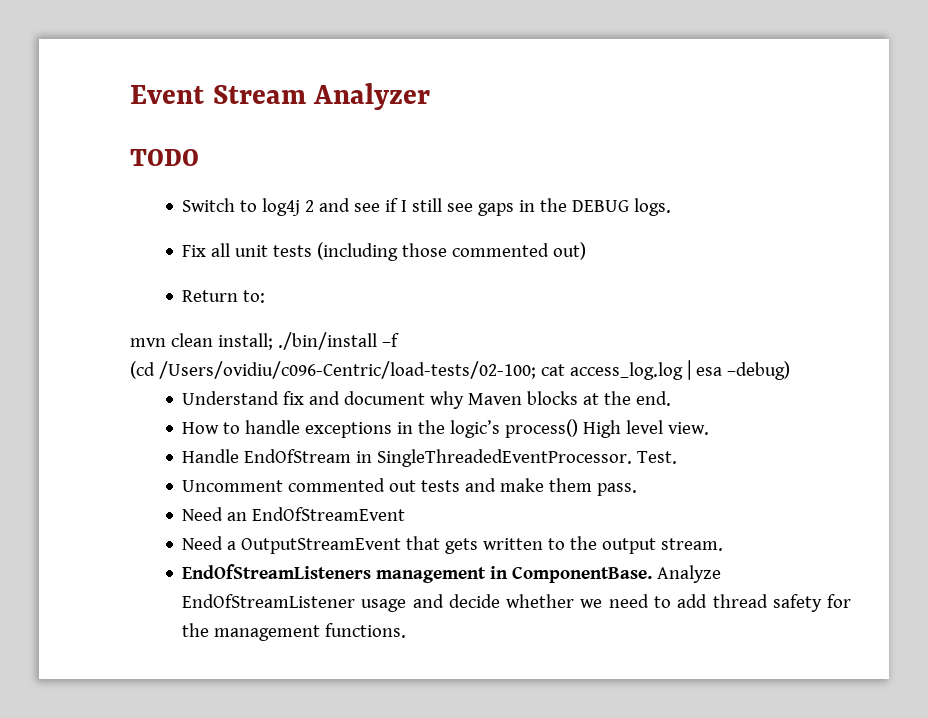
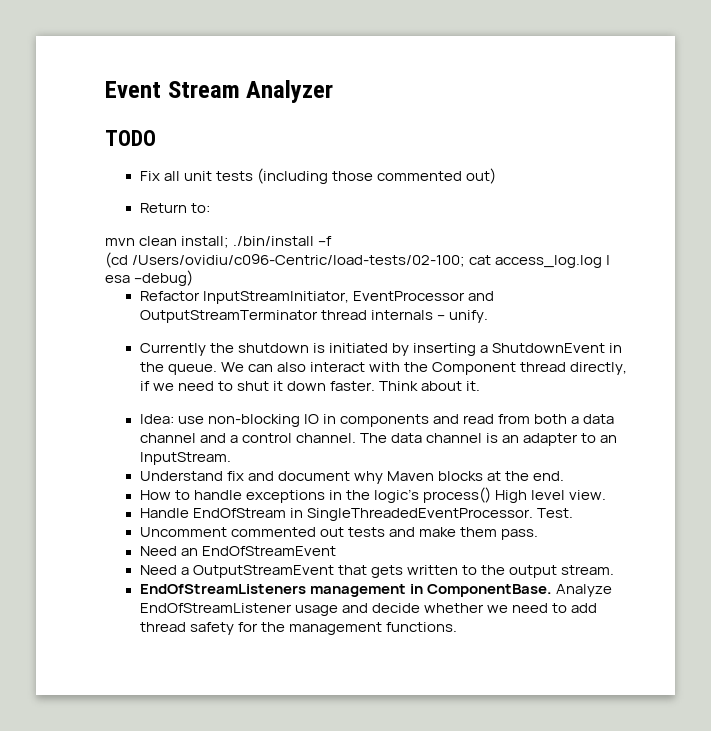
[182,198,672,216] // Switch to log4j 2 and see if I still see gaps in the DEBUG logs. -> (156, 138) none
(790, 370) none -> [139,291,495,304] [139,310,489,323] [139,343,623,356] [139,362,628,375] [139,381,481,391] [139,414,615,427] [139,433,618,446] [139,452,231,465] // Refactor InputStreamInitiator, EventProcessor and OutputStreamTerminator thread internals – unify. // Currently the shutdown is initiated by inserting a ShutdownEvent in the queue. We can also interact with the Component thread directly, if we need to shut it down faster. Think about it. // Idea: use non-blocking IO in components and read from both a data channel and a control channel. The data channel is an adapter to an InputStream.

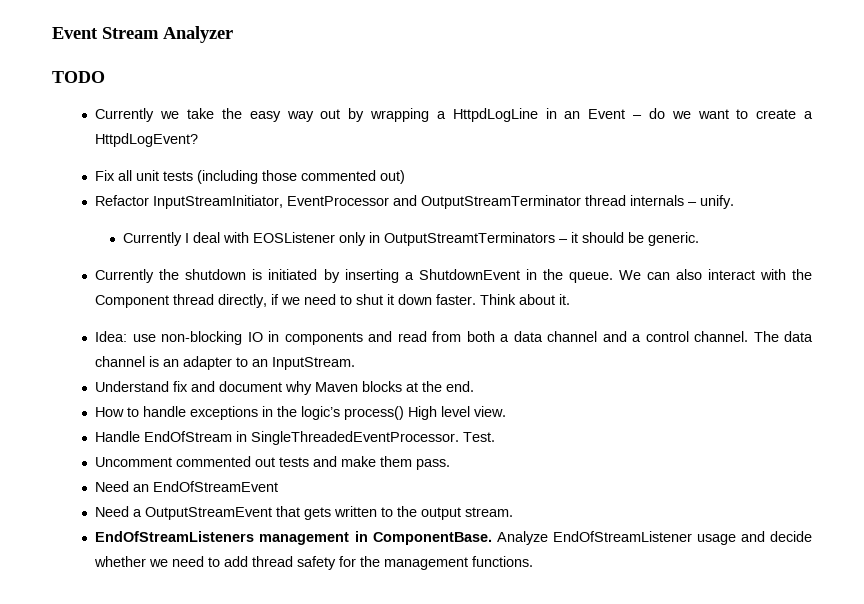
(156, 138) none -> [95,108,814,122] [95,133,199,147] // Currently we take the easy way out by wrapping a HttpdLogLine in an Event – do we want to create a HttpdLogEvent?
[139,203,210,213] [105,236,333,248] [105,252,611,268] [105,270,194,286] // Return to: // mvn clean install; ./bin/install –f // (cd /Users/ovidiu/c096-Centric/load-tests/02-100; cat access_log.log | esa –debug) -> (406, 177) none
(489, 316) none -> [122,232,699,246] // Currently I deal with EOSListener only in OutputStreamtTerminators – it should be generic.

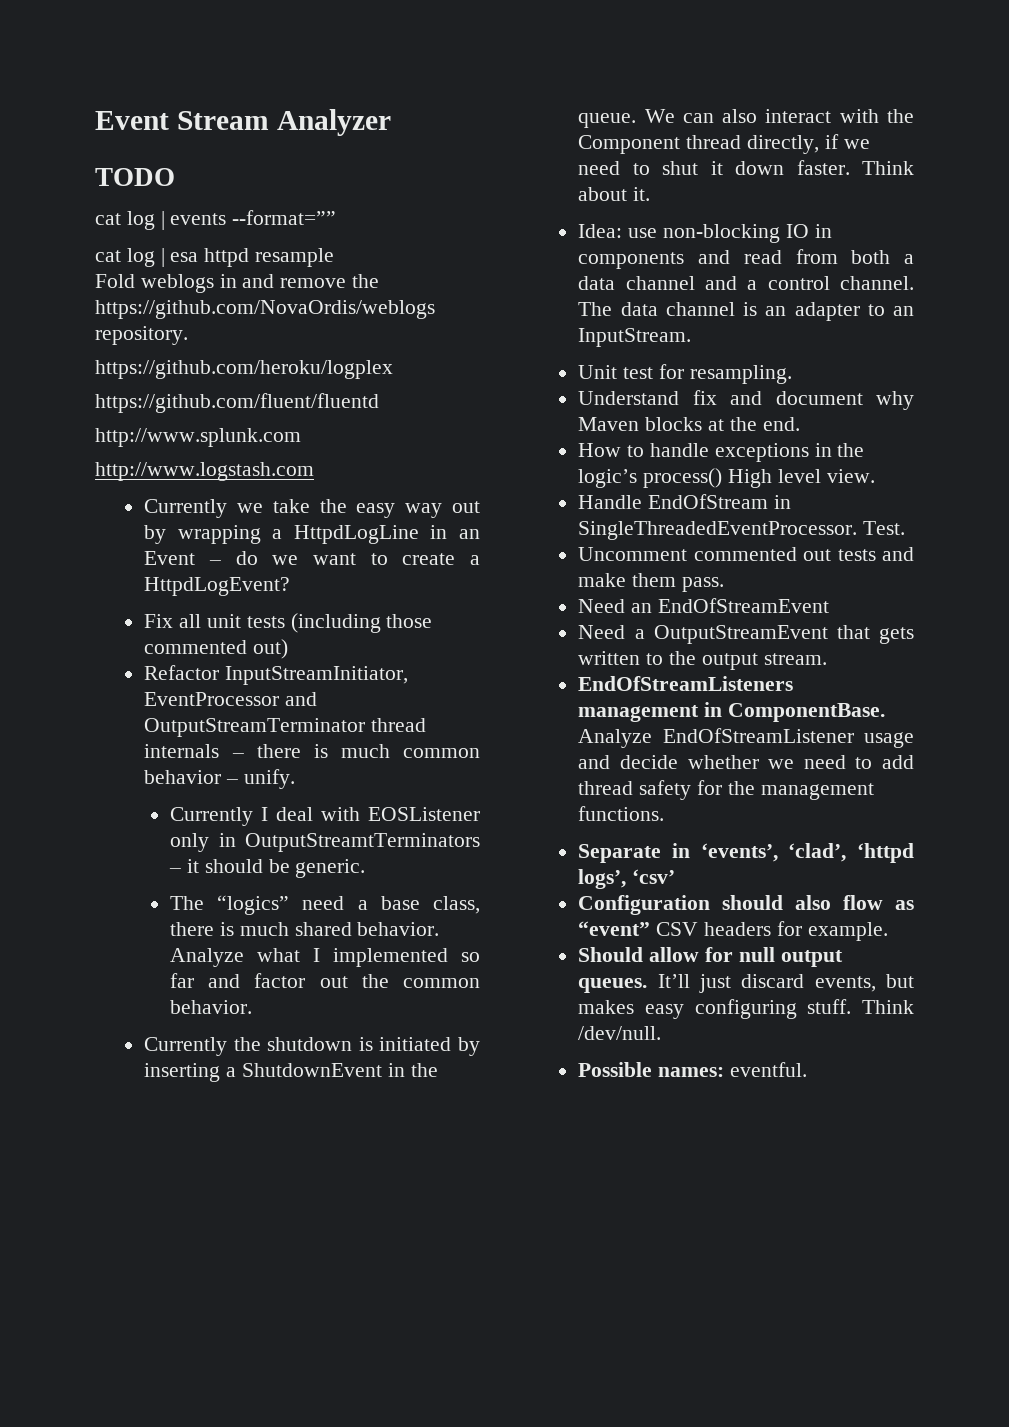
(105, 77) none -> [95,210,337,230] [95,248,335,267] [95,274,380,293] [95,300,435,319] [95,326,188,345] [95,360,393,379] [95,393,379,413] [95,428,301,447] [95,462,314,481] // cat log | events --format=”” // cat log | esa httpd resample // Fold weblogs in and remove the https://github.com/NovaOrdis/weblogs repository. // https://github.com/heroku/logplex // https://github.com/fluent/fluentd // http://www.splunk.com // http://www.logstash.com
(698, 204) none -> [256,744,480,758] [144,770,239,784] there is much common behavior –
(699, 239) none -> [170,895,480,915] [170,922,440,936] [170,948,480,967] [170,973,480,988] [170,1000,253,1014] // The “logics” need a base class, there is much shared behavior. Analyze what I implemented so far and factor out the common behavior.
(356, 363) none -> [578,364,792,384] // Unit test for resampling.
(534, 561) none -> [578,843,914,863] [578,869,676,889] [578,895,914,915] [578,921,888,941] [578,947,843,967] [578,974,914,993] [578,999,914,1019] [578,1026,662,1040] [578,1062,807,1077] // Separate in ‘events’, ‘clad’, ‘httpd logs’, ‘csv’ // Configuration should also flow as “event” CSV headers for example. // Should allow for null output queues. It’ll just discard events, but makes easy configuring stuff. Think /dev/null. // Possible names: eventful.

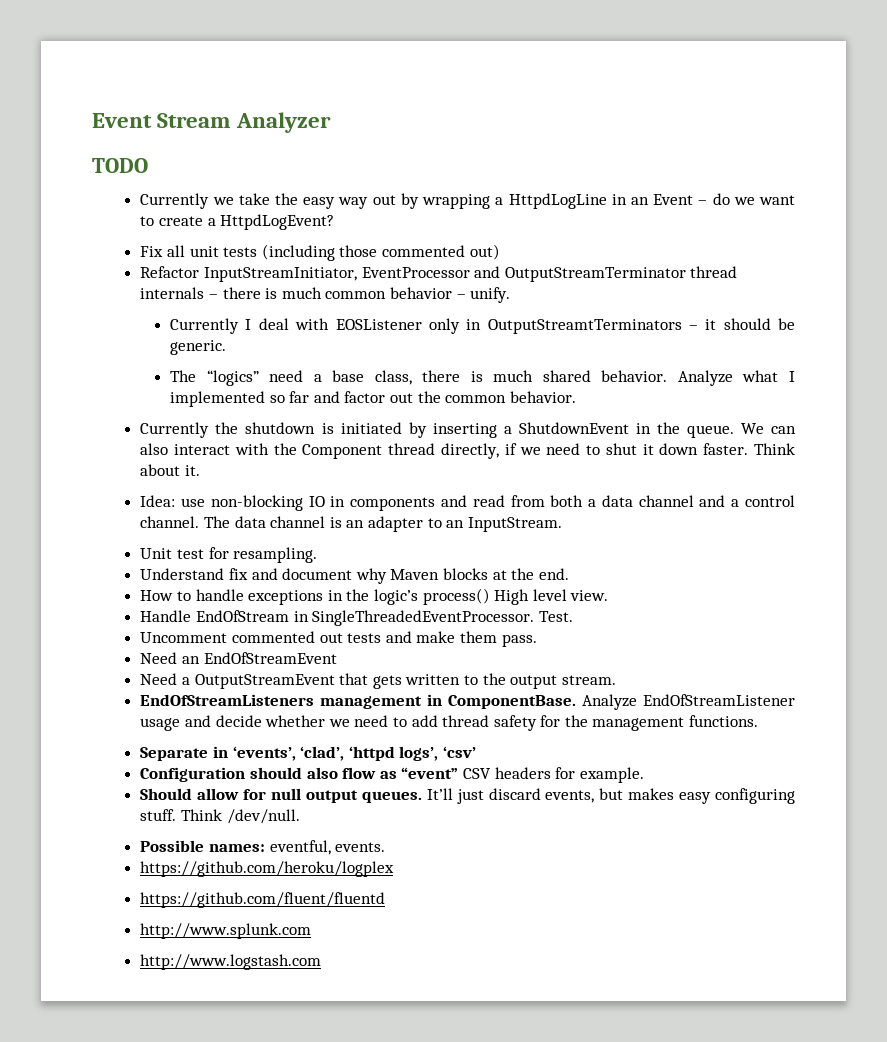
[95,210,337,230] [95,248,335,267] [95,274,380,293] [95,300,435,319] [95,326,188,345] [95,360,393,379] [95,393,379,413] [95,428,301,447] [95,462,314,481] // cat log | events --format=”” // cat log | esa httpd resample // Fold weblogs in and remove the https://github.com/NovaOrdis/weblogs repository. // https://github.com/heroku/logplex // https://github.com/fluent/fluentd // http://www.splunk.com // http://www.logstash.com -> (148, 165) none
[729,1062,807,1077] eventful. -> [269,840,386,855] [140,861,395,877] [140,892,386,908] [140,923,312,939] [140,954,322,970] eventful, events. // https://github.com/heroku/logplex // https://github.com/fluent/fluentd // http://www.splunk.com // http://www.logstash.com

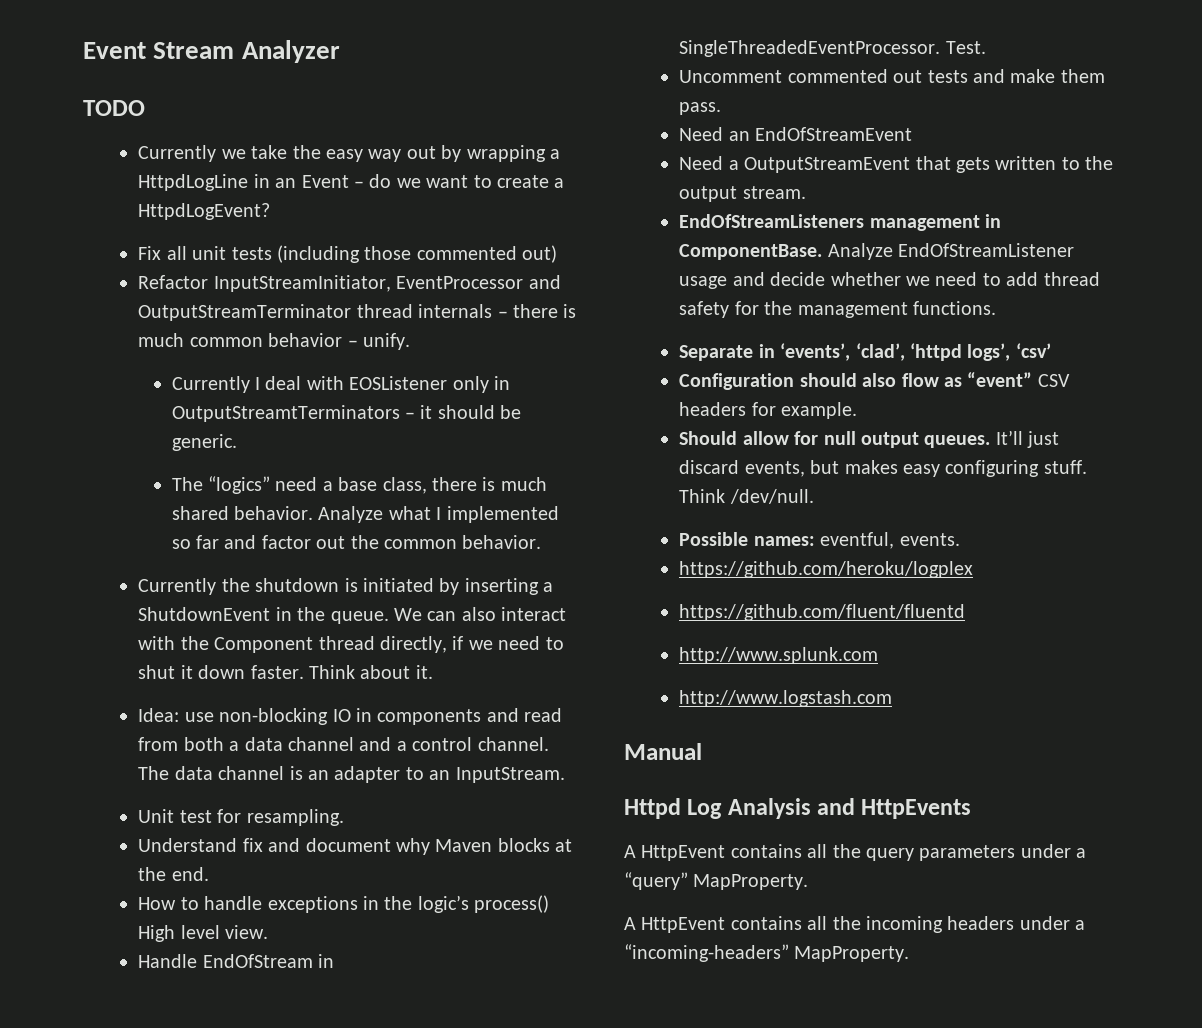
(322, 962) none -> [624,743,702,760] [624,798,972,819] [624,844,1087,861] [624,872,809,890] [624,916,1086,933] [624,944,910,962] // Manual // Httpd Log Analysis and HttpEvents // A HttpEvent contains all the query parameters under a “query” MapProperty. // A HttpEvent contains all the incoming headers under a “incoming-headers” MapProperty.

